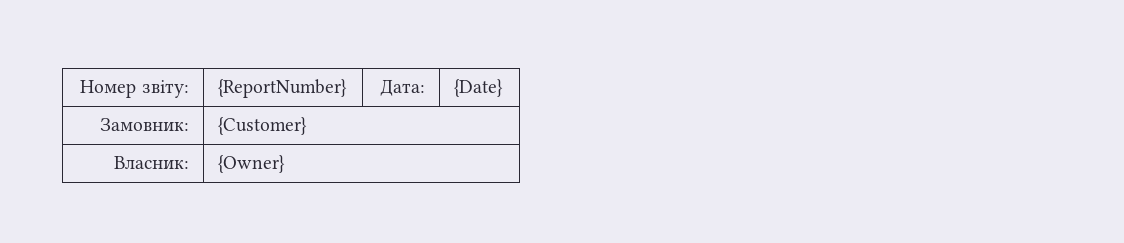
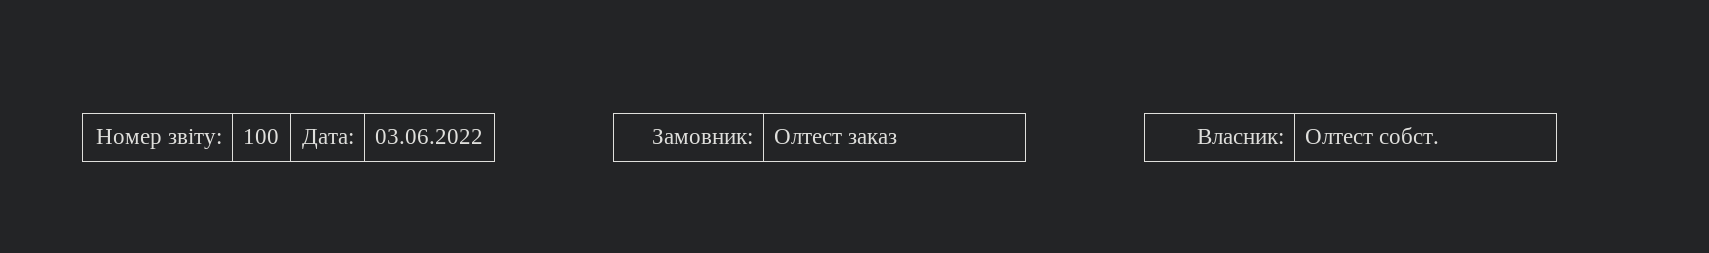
[218,79,348,98] {ReportNumber} -> [242,129,279,144] 100
[454,79,504,97] {Date} -> [374,129,483,144] 03.06.2022
[218,117,308,135] {Customer} -> [773,129,897,144] Олтест заказ
[218,155,286,173] {Owner} -> [1304,127,1439,144] Олтест собст.

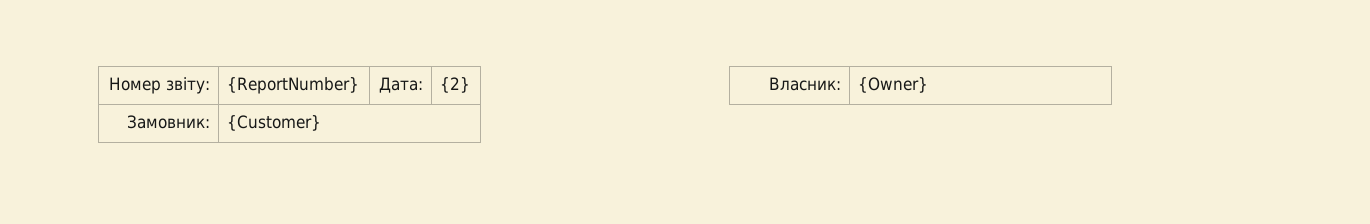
[242,129,279,144] 100 -> [226,77,359,94] {ReportNumber}
[374,129,483,144] 03.06.2022 -> [439,77,470,93] {2}
[773,129,897,144] Олтест заказ -> [226,115,321,131] {Customer}
[1304,127,1439,144] Олтест собст. -> [857,77,928,93] {Owner}

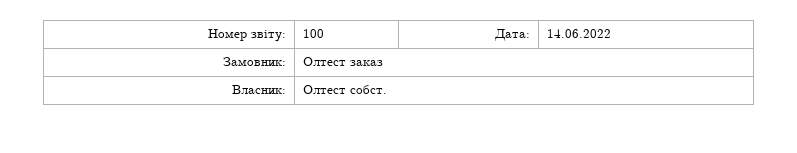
[226,77,359,94] {ReportNumber} -> [303,29,325,38] 100
[439,77,470,93] {2} -> [547,29,612,38] 14.06.2022
[226,115,321,131] {Customer} -> [303,57,384,66] Олтест заказ
[857,77,928,93] {Owner} -> [303,85,388,94] Олтест собст.

